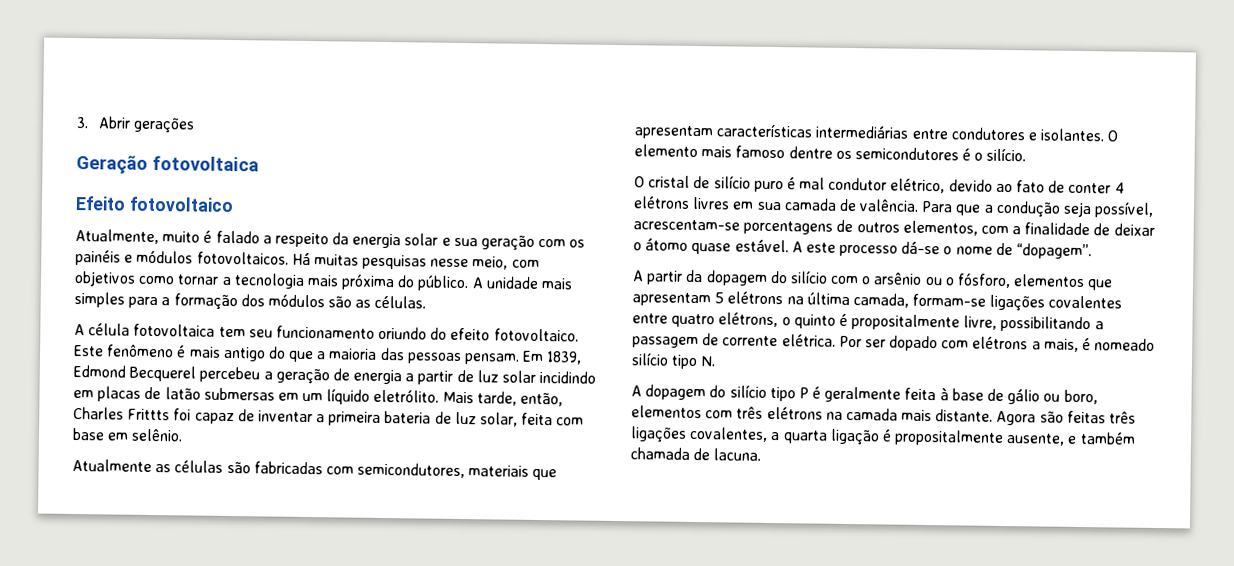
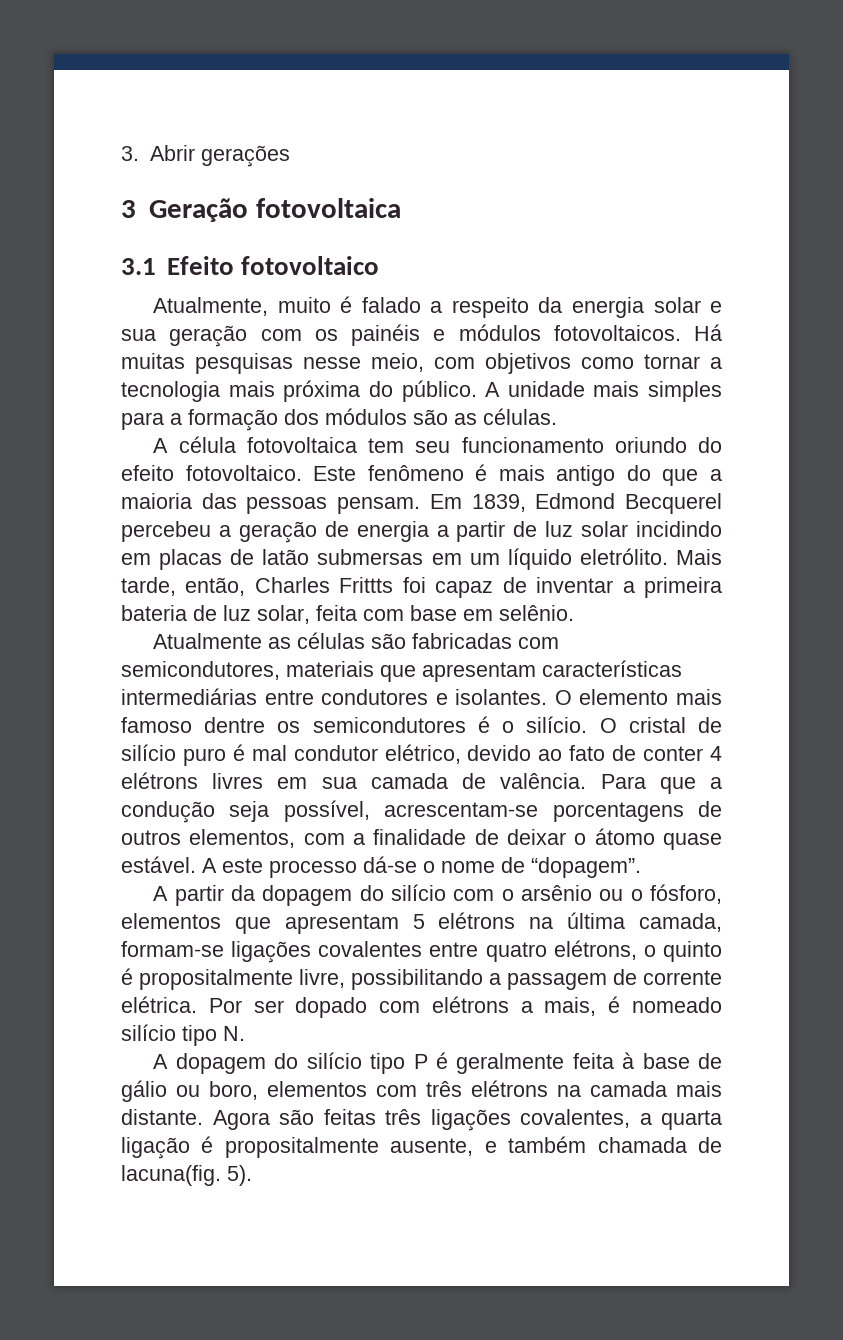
(196, 125) none -> [121,200,136,218] 3
(259, 163) none -> [121,258,156,275] 3.1
(1027, 154) // -> (588, 724) none
[713,448,762,461] lacuna. -> [121,1165,252,1186] lacuna(fig. 5).

